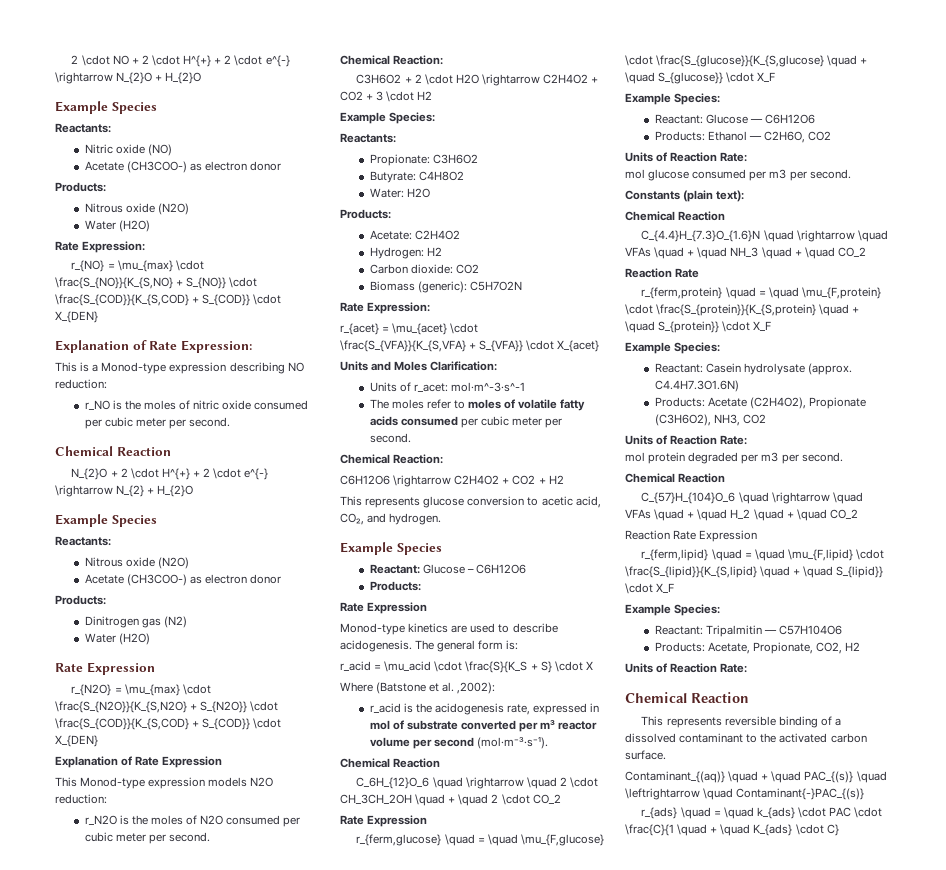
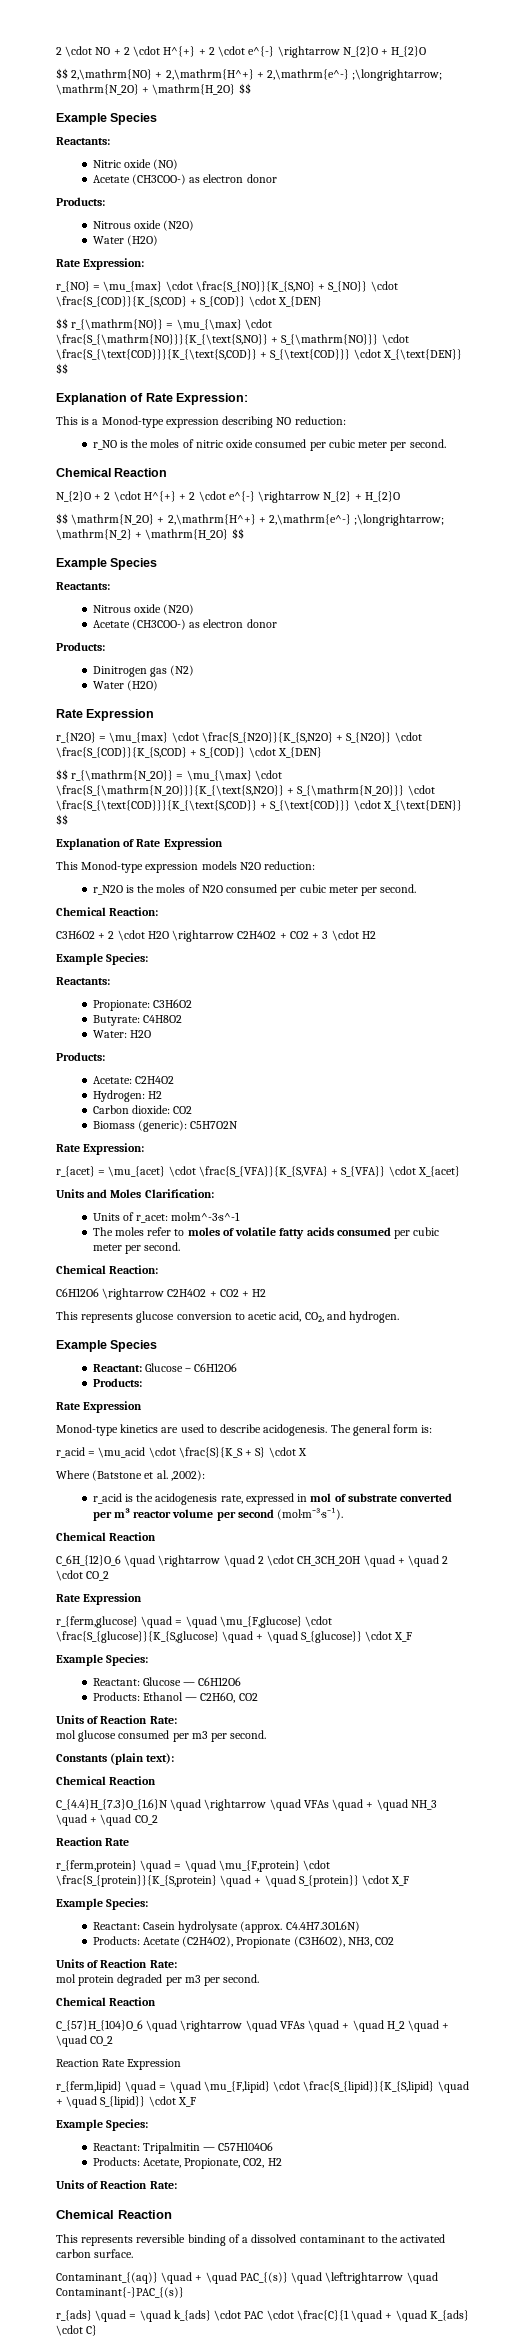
(202, 78) none -> [56,68,443,81] [56,83,251,95] // $$ 2,\mathrm{NO} + 2,\mathrm{H^+} + 2,\mathrm{e^-} ;\longrightarrow; \mathrm{N_2O} + \mathrm{H_2O} $$
(98, 317) none -> [56,318,272,330] [56,334,409,345] [56,349,462,360] [56,363,68,374] // $$ r_{\mathrm{NO}} = \mu_{\max} \cdot \frac{S_{\mathrm{NO}}}{K_{\text{S,NO}} + S_{\mathrm{NO}}} \cdot \frac{S_{\text{COD}}}{K_{\text{S,COD}} + S_{\text{COD}}} \cdot X_{\text{DEN}} $$
(194, 491) none -> [56,513,445,526] [56,528,244,540] // $$ \mathrm{N_2O} + 2,\mathrm{H^+} + 2,\mathrm{e^-} ;\longrightarrow; \mathrm{N_2} + \mathrm{H_2O} $$
(98, 741) none -> [56,769,282,781] [56,785,435,796] [56,800,462,811] [56,814,68,825] // $$ r_{\mathrm{N_2O}} = \mu_{\max} \cdot \frac{S_{\mathrm{N_2O}}}{K_{\text{S,N2O}} + S_{\mathrm{N_2O}}} \cdot \frac{S_{\text{COD}}}{K_{\text{S,COD}} + S_{\text{COD}}} \cdot X_{\text{DEN}} $$

